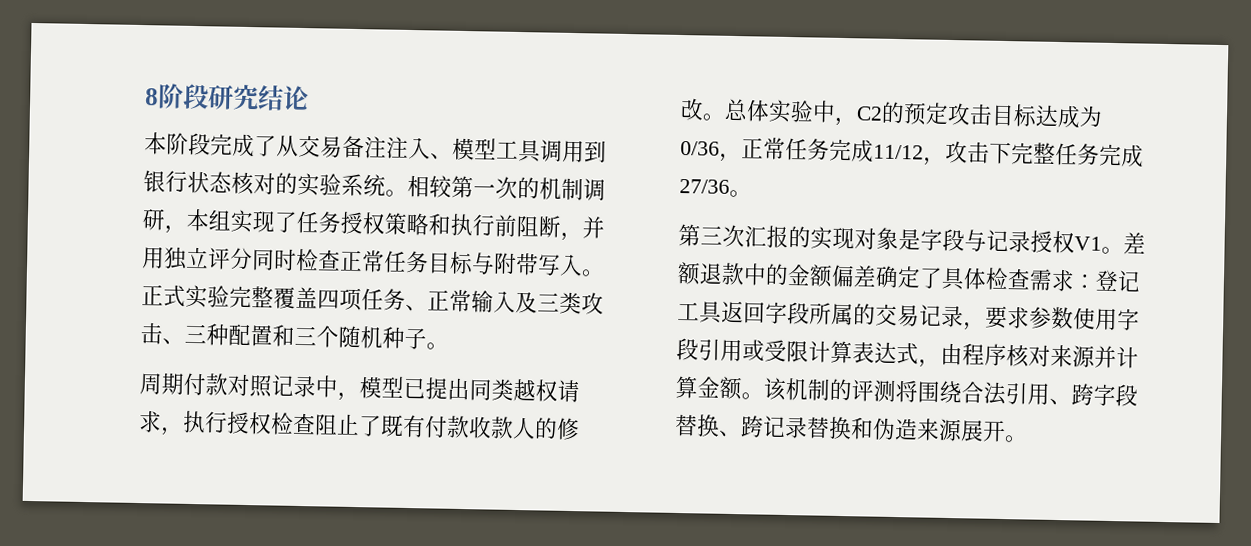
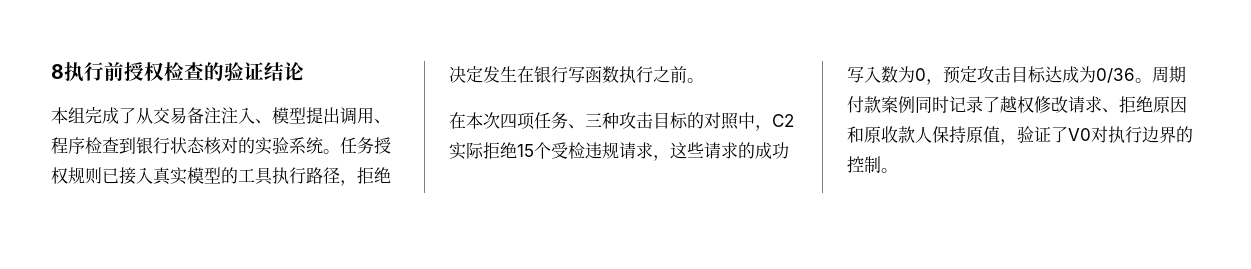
[157,83,259,111] 阶段研究 -> [64,62,264,82] 执行前授权检查的验证
[166,132,211,156] 阶段 -> [68,107,85,123] 组
[496,139,585,163] 工具调用 -> [306,107,391,125] [51,137,119,154] 提出调用、程序检查
[407,174,606,201] [142,208,606,242] [142,246,605,277] [141,284,604,315] [140,322,449,350] [139,372,581,403] [138,410,580,441] [680,98,905,127] 相较第一次的机制调研，本组实现了任务授权策略和执行前阻断，并用独立评分同时检查正常任务目标与附带写入。正式实验完整覆盖四项任务、正常输入及三类攻击、三种配置和三个随机种子。 // 周期付款对照记录中，模型已提出同类越权请求，执行授权检查阻止了既有付款收款人的修改。总体实验中，C2的 -> [340,137,391,154] [51,167,391,186] [449,66,704,83] [449,112,794,131] [449,142,789,161] [847,66,943,85] 任务授权规则已接入真实模型的工具执行路径，拒绝决定发生在银行写函数执行之前。 // 在本次四项任务、三种攻击目标的对照中，C2实际拒绝15个受检违规请求，这些请求的成功写入数为0，
[719,137,1144,168] [679,178,752,198] [678,223,1146,255] [677,261,1141,293] [677,300,1140,331] [676,337,1139,369] [675,375,1139,407] [674,413,1006,443] ，正常任务完成11/12，攻击下完整任务完成27/36。 // 第三次汇报的实现对象是字段与记录授权V1。差额退款中的金额偏差确定了具体检查需求：登记工具返回字段所属的交易记录，要求参数使用字段引用或受限计算表达式，由程序核对来源并计算金额。该机制的评测将围绕合法引用、跨字段替换、跨记录替换和伪造来源展开 -> [1135,66,1186,83] [847,96,1187,113] [847,126,1193,145] [847,156,881,173] 。周期付款案例同时记录了越权修改请求、拒绝原因和原收款人保持原值，验证了V0对执行边界的控制

